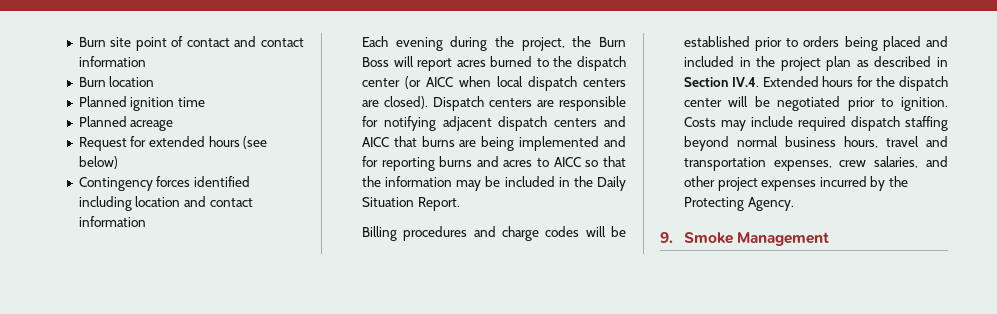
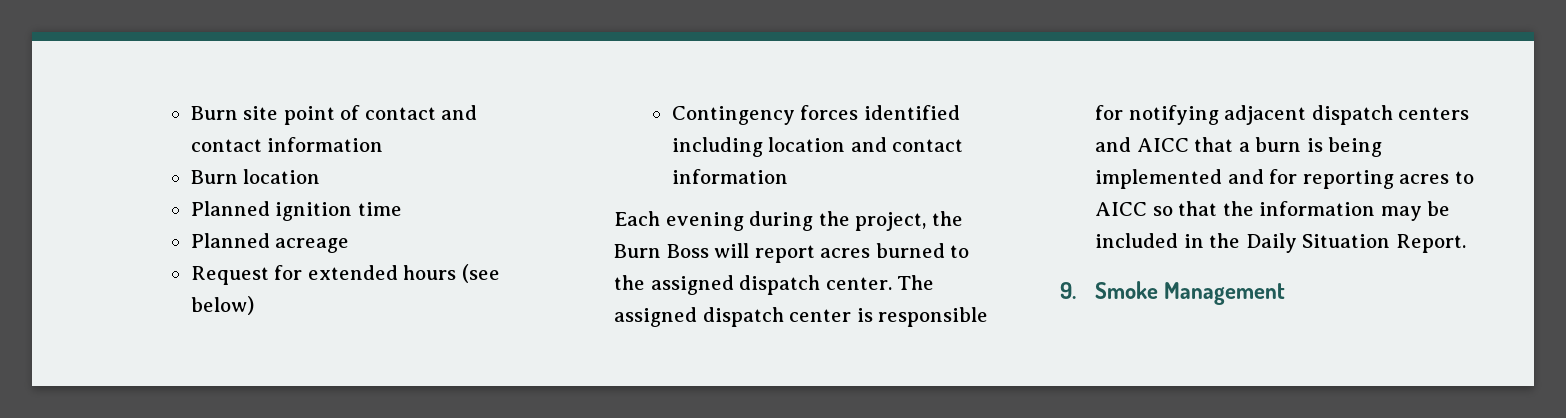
[577,56,626,71] [361,76,626,91] [361,96,554,111] dispatch center (or AICC when local dispatch centers are closed). Dispatch centers are -> [650,275,935,295] [613,307,873,327] assigned dispatch center. The assigned dispatch center is
[421,136,477,147] burns are -> [1238,137,1323,152] a burn is
[439,156,499,167] burns and -> (1394, 179) none
[361,226,626,241] [683,36,948,51] [683,56,948,71] [683,76,948,91] [683,96,948,111] [683,116,948,131] [683,136,948,151] [683,156,948,171] [683,176,909,191] [683,197,794,211] // Billing procedures and charge codes will be established prior to orders being placed and included in the project plan as described in Section IV.4. Extended hours for the dispatch center will be negotiated prior to ignition. Costs may include required dispatch staffing beyond normal business hours, travel and transportation expenses, crew salaries, and other project expenses incurred by the Protecting Agency. -> (1466, 243) none

